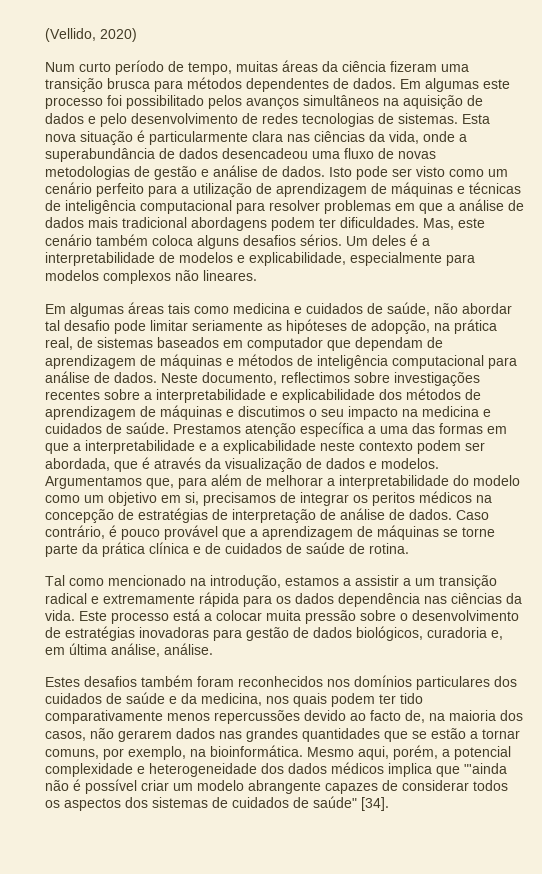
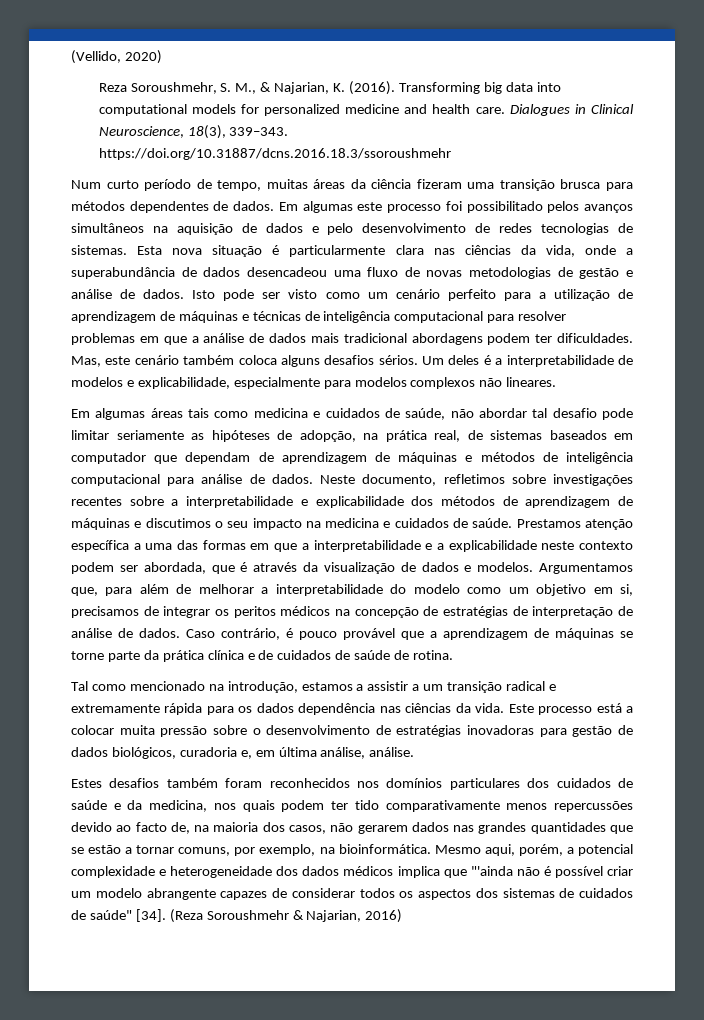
(137, 35) none -> [98,81,561,95] [98,104,635,116] [98,125,289,139] [98,148,451,160] // Reza Soroushmehr, S. M., & Najarian, K. (2016). Transforming big data into computational models for personalized medicine and health care. Dialogues in Clinical Neuroscience, 18(3), 339–343. https://doi.org/10.31887/dcns.2016.18.3/ssoroushmehr
[281,372,350,383] reflectimos -> [443,474,505,484] refletimos
(389, 804) none -> [169,909,403,923] (Reza Soroushmehr & Najarian, 2016)

